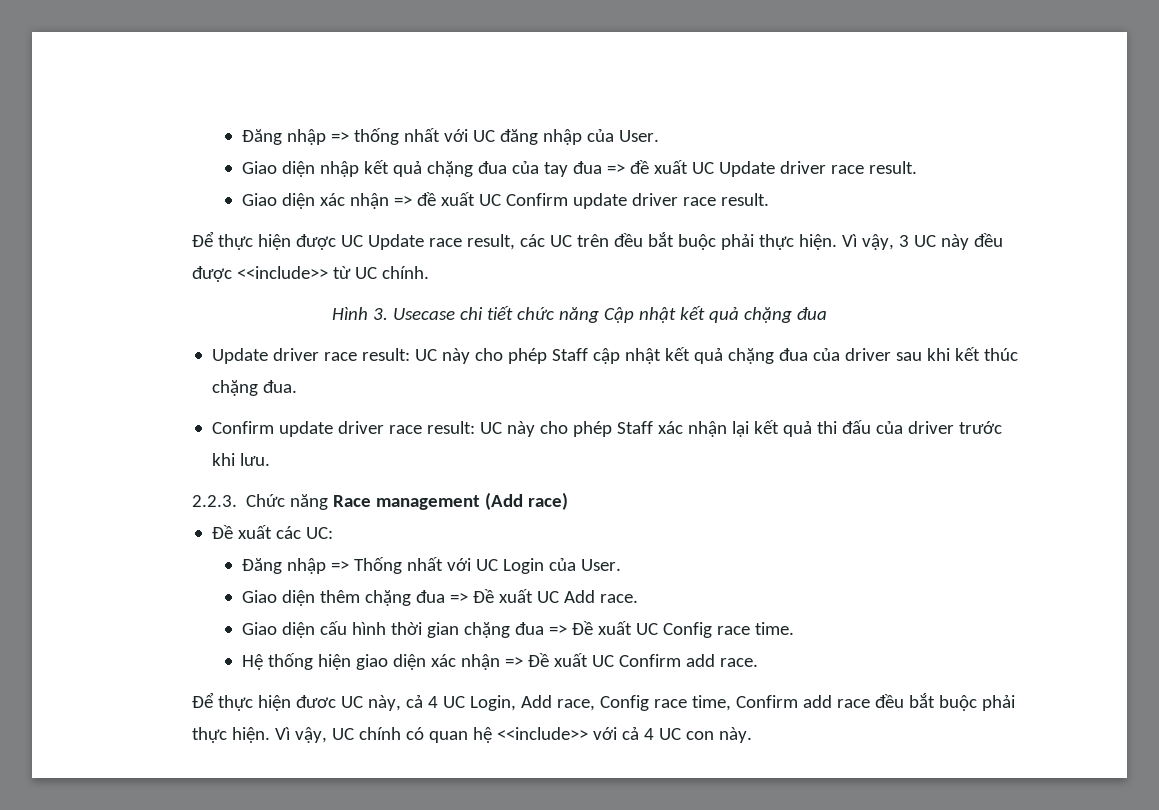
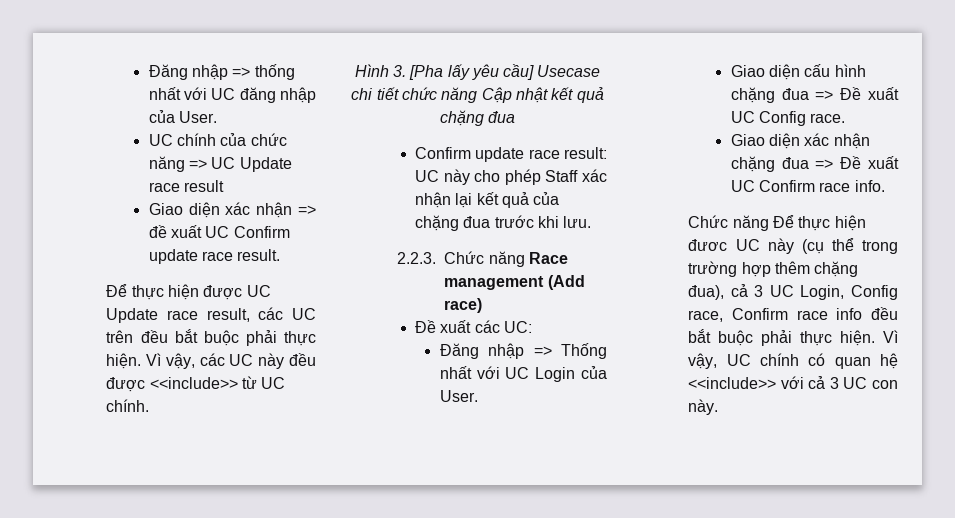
[241,160,917,177] Giao diện nhập kết quả chặng đua của tay đua => đề xuất UC Update driver race result. -> [148,133,287,146] [148,156,292,172] [148,180,224,192] UC chính của chức năng => UC Update race result
[631,193,678,206] driver -> (198, 256) none
[898,235,909,247] 3 -> [199,353,225,366] các
(389, 314) none -> [409,64,535,80] [Pha lấy yêu cầu]
[212,347,1018,364] [212,380,298,396] [212,421,385,437] // Update driver race result: UC này cho phép Staff cập nhật kết quả chặng đua của driver sau khi kết thúc chặng đua. // Confirm update driver -> [414,147,525,162] // Confirm update
[816,420,954,434] thi đấu của driver -> [533,192,560,205] [414,215,491,231] của chặng đua
[241,589,638,606] // Giao diện thêm chặng đua => Đề xuất UC Add race. -> (478, 396) none
[390,622,459,638] thời gian -> (866, 70) none
[716,622,794,635] [241,653,500,670] race time. // Hệ thống hiện giao diện xác nhận -> [810,113,846,123] [730,133,870,149] [730,156,809,172] race. // Giao diện xác nhận chặng đua
[685,654,758,667] add race. // -> [819,180,885,192] [688,215,769,231] race info. // Chức năng
[367,695,870,711] này, cả 4 UC Login, Add race, Config race time, Confirm add race -> [767,238,898,254] [688,261,859,277] [688,284,898,300] [688,308,863,322] này (cụ thể trong trường hợp thêm chặng đua), cả 3 UC Login, Config race, Confirm race info
[643,728,654,740] 4 -> [829,377,839,389] 3

